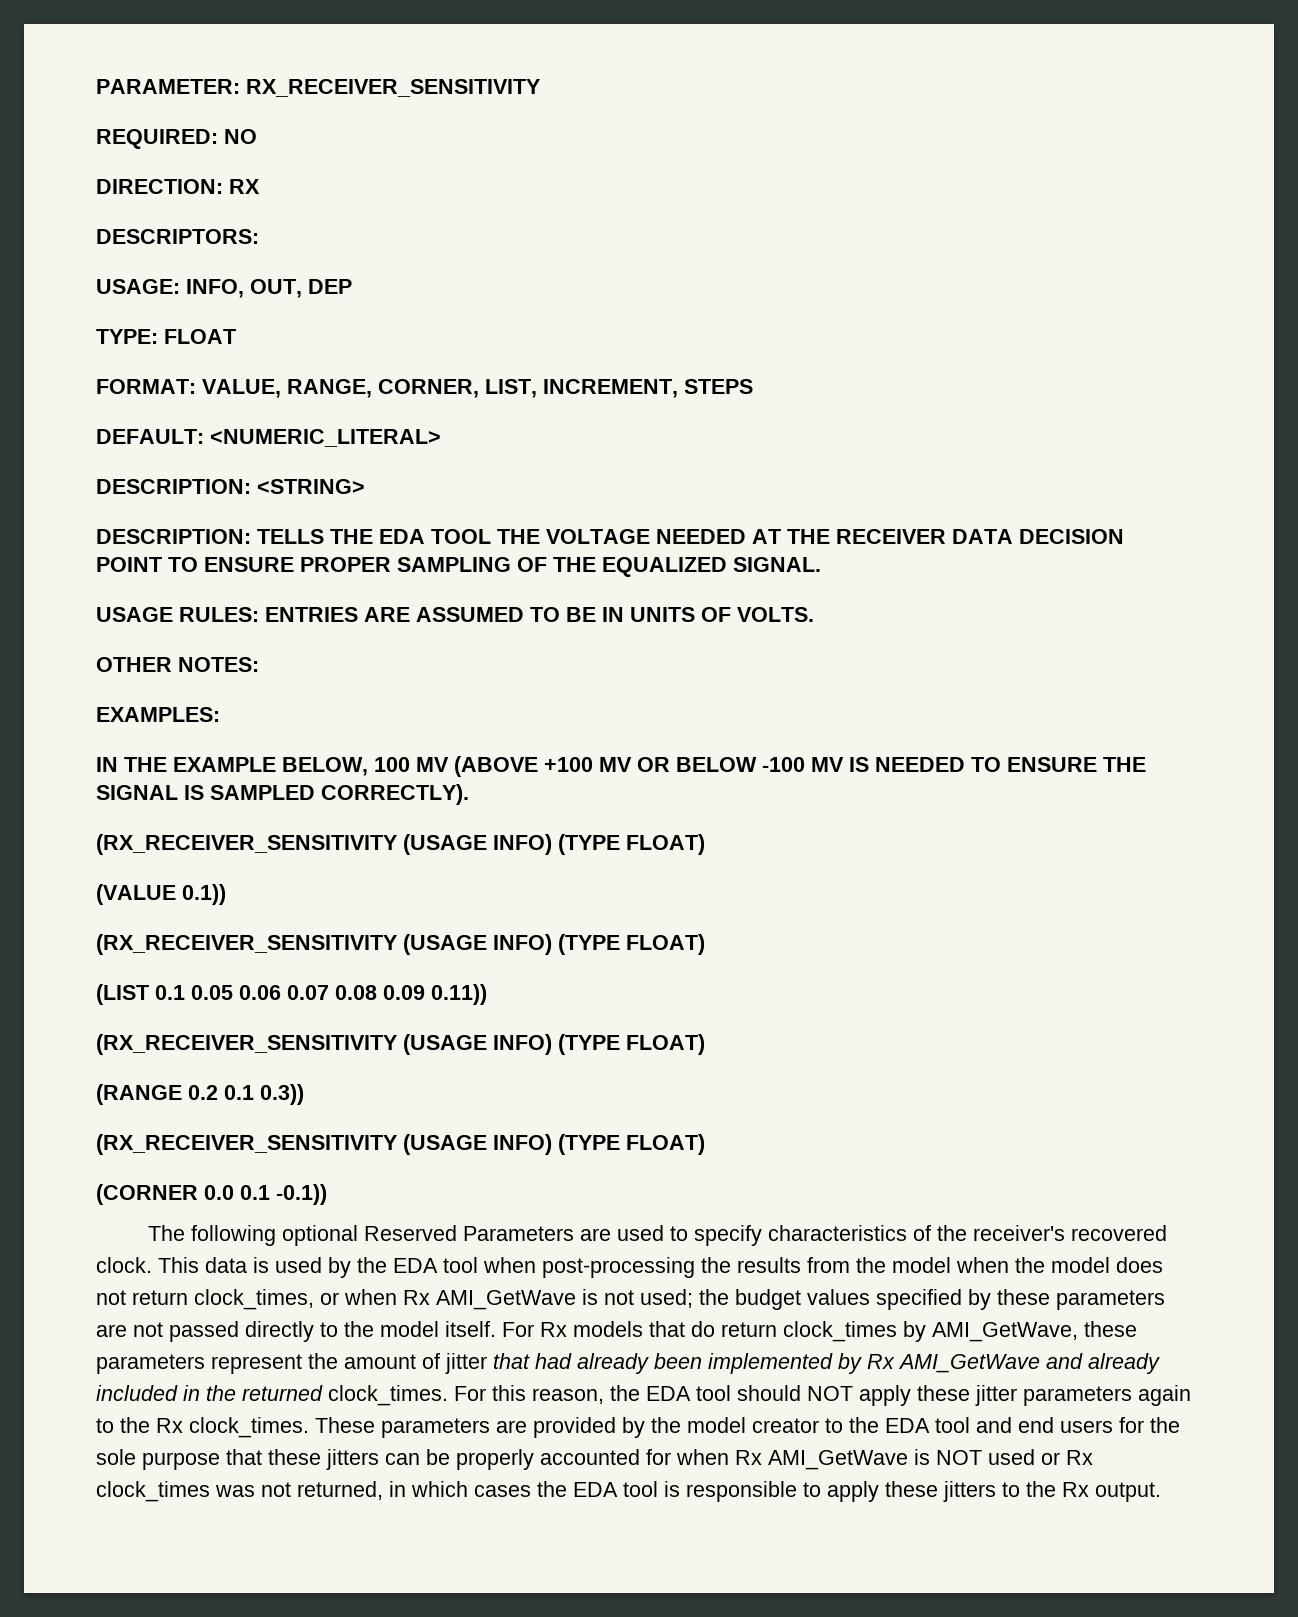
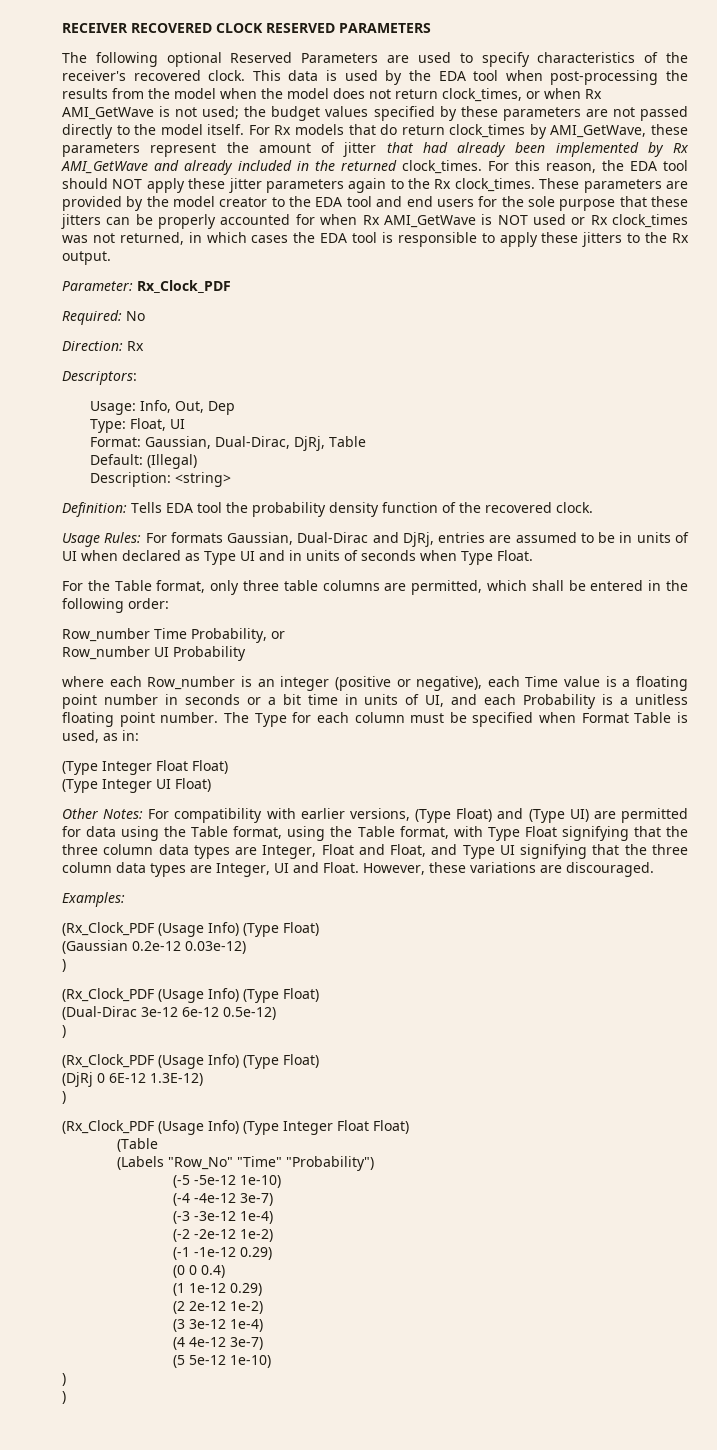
[96,79,540,97] [96,129,257,149] [96,179,260,194] [96,229,259,244] [96,279,352,298] [96,329,236,344] [96,379,753,398] [96,429,441,447] [96,479,365,494] [96,529,1124,544] [96,557,821,577] [96,607,814,622] [96,657,259,672] [96,707,220,722] [96,756,1146,777] [96,784,469,805] [96,834,705,855] [96,884,226,905] [96,934,705,955] [96,984,487,1005] [96,1034,705,1055] [96,1084,304,1105] [96,1134,705,1155] [96,1184,327,1205] PARAMETER: RX_RECEIVER_SENSITIVITY // REQUIRED: NO // DIRECTION: RX // DESCRIPTORS: // USAGE: INFO, OUT, DEP // TYPE: FLOAT // FORMAT: VALUE, RANGE, CORNER, LIST, INCREMENT, STEPS // DEFAULT: <NUMERIC_LITERAL> // DESCRIPTION: <STRING> // DESCRIPTION: TELLS THE EDA TOOL THE VOLTAGE NEEDED AT THE RECEIVER DATA DECISION POINT TO ENSURE PROPER SAMPLING OF THE EQUALIZED SIGNAL. // USAGE RULES: ENTRIES ARE ASSUMED TO BE IN UNITS OF VOLTS. // OTHER NOTES: // EXAMPLES: // IN THE EXAMPLE BELOW, 100 MV (ABOVE +100 MV OR BELOW -100 MV IS NEEDED TO ENSURE THE SIGNAL IS SAMPLED CORRECTLY). // (RX_RECEIVER_SENSITIVITY (USAGE INFO) (TYPE FLOAT) // (VALUE 0.1)) // (RX_RECEIVER_SENSITIVITY (USAGE INFO) (TYPE FLOAT) // (LIST 0.1 0.05 0.06 0.07 0.08 0.09 0.11)) // (RX_RECEIVER_SENSITIVITY (USAGE INFO) (TYPE FLOAT) // (RANGE 0.2 0.1 0.3)) // (RX_RECEIVER_SENSITIVITY (USAGE INFO) (TYPE FLOAT) // (CORNER 0.0 0.1 -0.1)) -> [62,23,431,33] RECEIVER RECOVERED CLOCK RESERVED PARAMETERS
(1161, 1492) none -> [62,280,231,293] [62,310,145,325] [62,341,144,351] [62,371,137,385] [89,400,235,415] [89,418,185,433] [89,436,366,451] [89,454,197,469] [89,472,231,487] [62,502,593,517] [62,532,689,547] [62,550,533,565] [62,580,688,595] [62,598,169,613] [62,628,285,643] [62,646,246,661] [62,676,688,691] [62,694,689,709] [62,712,688,727] [62,730,139,743] [62,760,228,775] [62,778,211,793] [62,808,688,823] [62,826,688,841] [62,844,688,859] [62,862,654,877] [62,892,125,907] [62,922,319,937] [62,940,246,954] [62,959,66,972] [62,988,319,1003] [62,1006,276,1020] [62,1025,66,1038] [62,1054,319,1069] [62,1072,203,1087] [62,1091,66,1104] [62,1120,409,1135] [117,1138,159,1152] [117,1156,375,1171] [172,1175,281,1188] [172,1193,273,1206] [172,1211,273,1224] [172,1229,273,1242] [172,1247,272,1260] [172,1265,225,1278] [172,1283,262,1296] [172,1301,263,1314] [172,1319,263,1332] [172,1337,263,1350] [172,1355,271,1368] [62,1373,66,1386] [62,1391,66,1404] // Parameter: Rx_Clock_PDF // Required: No // Direction: Rx // Descriptors: // Usage: Info, Out, Dep // Type: Float, UI // Format: Gaussian, Dual-Dirac, DjRj, Table // Default: (Illegal) // Description: <string> // Definition: Tells EDA tool the probability density function of the recovered clock. // Usage Rules: For formats Gaussian, Dual-Dirac and DjRj, entries are assumed to be in units of UI when declared as Type UI and in units of seconds when Type Float. // For the Table format, only three table columns are permitted, which shall be entered in the following order: // Row_number Time Probability, or // Row_number UI Probability // where each Row_number is an integer (positive or negative), each Time value is a floating point number in seconds or a bit time in units of UI, and each Probability is a unitless floating point number. The Type for each column must be specified when Format Table is used, as in: // (Type Integer Float Float) // (Type Integer UI Float) // Other Notes: For compatibility with earlier versions, (Type Float) and (Type UI) are permitted for data using the Table format, using the Table format, with Type Float signifying that the three column data types are Integer, Float and Float, and Type UI signifying that the three column data types are Integer, UI and Float. However, these variations are discouraged. // Examples: // (Rx_Clock_PDF (Usage Info) (Type Float) // (Gaussian 0.2e-12 0.03e-12) // ) // (Rx_Clock_PDF (Usage Info) (Type Float) // (Dual-Dirac 3e-12 6e-12 0.5e-12) // ) // (Rx_Clock_PDF (Usage Info) (Type Float) // (DjRj 0 6E-12 1.3E-12) // ) // (Rx_Clock_PDF (Usage Info) (Type Integer Float Float) // (Table // (Labels "Row_No" "Time" "Probability") // (-5 -5e-12 1e-10) // (-4 -4e-12 3e-7) // (-3 -3e-12 1e-4) // (-2 -2e-12 1e-2) // (-1 -1e-12 0.29) // (0 0 0.4) // (1 1e-12 0.29) // (2 2e-12 1e-2) // (3 3e-12 1e-4) // (4 4e-12 3e-7) // (5 5e-12 1e-10) // ) // )

